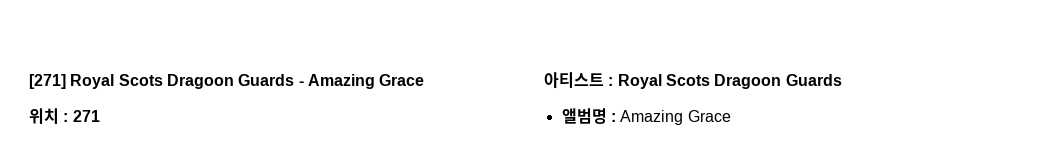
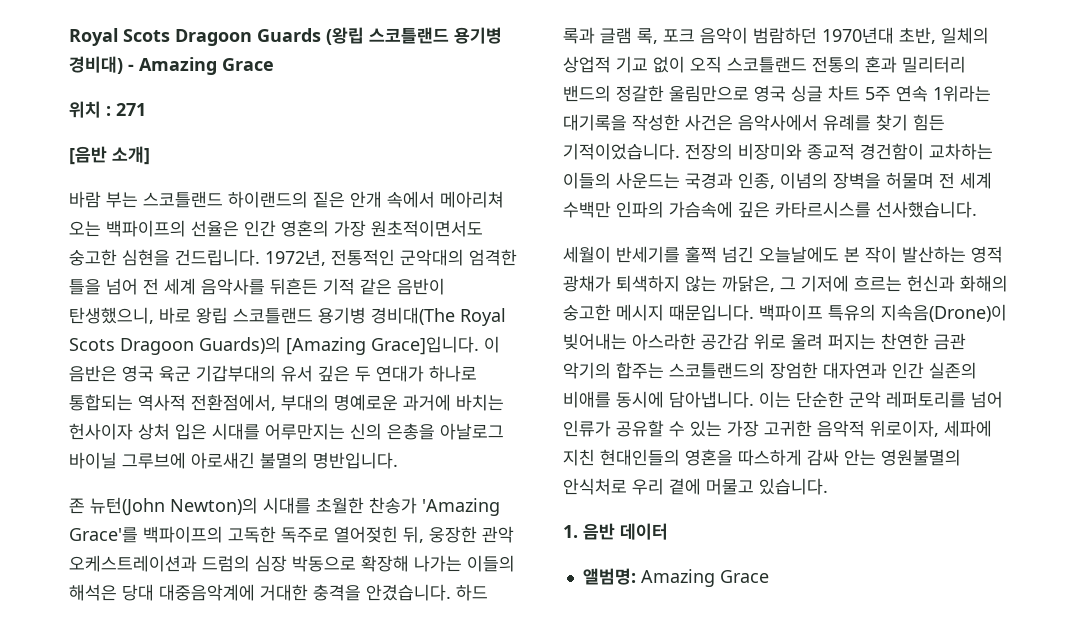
[29,74,295,89] [271] Royal Scots Dragoon Guards -> [69,27,502,46] [69,56,123,74] Royal Scots Dragoon Guards (왕립 스코틀랜드 용기병 경비대)
[544,72,842,89] [561,108,616,124] 아티스트 : Royal Scots Dragoon Guards // 앨범명 : -> [69,146,150,165] [69,191,504,208] [69,220,483,237] [69,249,517,266] [69,278,445,295] [69,307,506,326] [69,336,500,355] [69,365,477,382] [69,394,504,411] [69,423,504,440] [69,452,398,469] [69,497,500,516] [69,526,514,543] [69,555,515,572] [69,584,488,601] [563,27,989,44] [563,56,966,73] [563,85,991,102] [563,114,945,131] [563,143,993,160] [563,172,992,189] [563,201,977,218] [563,246,1003,263] [563,275,1008,292] [563,304,1007,322] [563,333,966,350] [563,362,977,379] [563,391,1003,408] [563,420,992,437] [563,449,961,466] [563,478,828,495] [563,523,668,540] [582,568,636,585] [음반 소개] // 바람 부는 스코틀랜드 하이랜드의 짙은 안개 속에서 메아리쳐 오는 백파이프의 선율은 인간 영혼의 가장 원초적이면서도 숭고한 심현을 건드립니다. 1972년, 전통적인 군악대의 엄격한 틀을 넘어 전 세계 음악사를 뒤흔든 기적 같은 음반이 탄생했으니, 바로 왕립 스코틀랜드 용기병 경비대(The Royal Scots Dragoon Guards)의 [Amazing Grace]입니다. 이 음반은 영국 육군 기갑부대의 유서 깊은 두 연대가 하나로 통합되는 역사적 전환점에서, 부대의 명예로운 과거에 바치는 헌사이자 상처 입은 시대를 어루만지는 신의 은총을 아날로그 바이닐 그루브에 아로새긴 불멸의 명반입니다. // 존 뉴턴(John Newton)의 시대를 초월한 찬송가 'Amazing Grace'를 백파이프의 고독한 독주로 열어젖힌 뒤, 웅장한 관악 오케스트레이션과 드럼의 심장 박동으로 확장해 나가는 이들의 해석은 당대 대중음악계에 거대한 충격을 안겼습니다. 하드 록과 글램 록, 포크 음악이 범람하던 1970년대 초반, 일체의 상업적 기교 없이 오직 스코틀랜드 전통의 혼과 밀리터리 밴드의 정갈한 울림만으로 영국 싱글 차트 5주 연속 1위라는 대기록을 작성한 사건은 음악사에서 유례를 찾기 힘든 기적이었습니다. 전장의 비장미와 종교적 경건함이 교차하는 이들의 사운드는 국경과 인종, 이념의 장벽을 허물며 전 세계 수백만 인파의 가슴속에 깊은 카타르시스를 선사했습니다. // 세월이 반세기를 훌쩍 넘긴 오늘날에도 본 작이 발산하는 영적 광채가 퇴색하지 않는 까닭은, 그 기저에 흐르는 헌신과 화해의 숭고한 메시지 때문입니다. 백파이프 특유의 지속음(Drone)이 빚어내는 아스라한 공간감 위로 울려 퍼지는 찬연한 금관 악기의 합주는 스코틀랜드의 장엄한 대자연과 인간 실존의 비애를 동시에 담아냅니다. 이는 단순한 군악 레퍼토리를 넘어 인류가 공유할 수 있는 가장 고귀한 음악적 위로이자, 세파에 지친 현대인들의 영혼을 따스하게 감싸 안는 영원불멸의 안식처로 우리 곁에 머물고 있습니다. // 1. 음반 데이터 // 앨범명:

